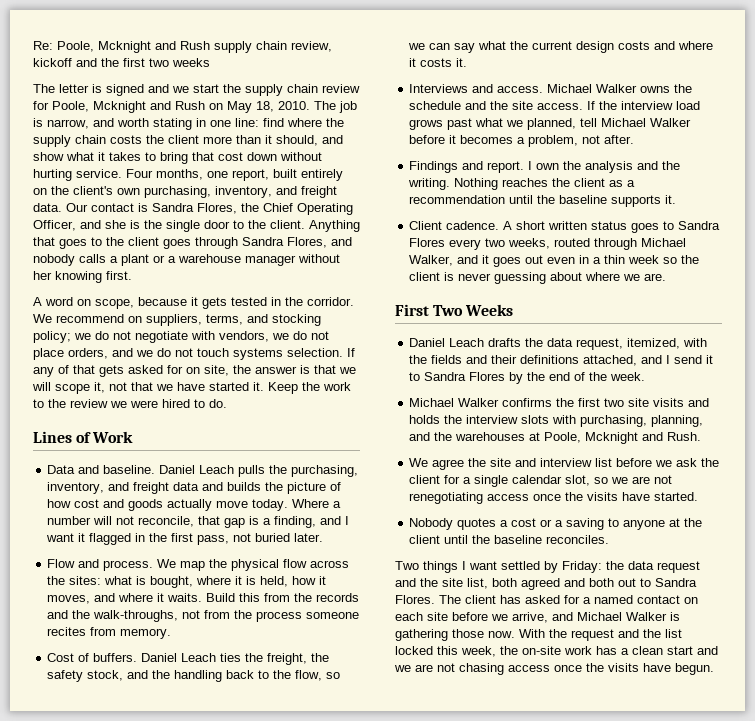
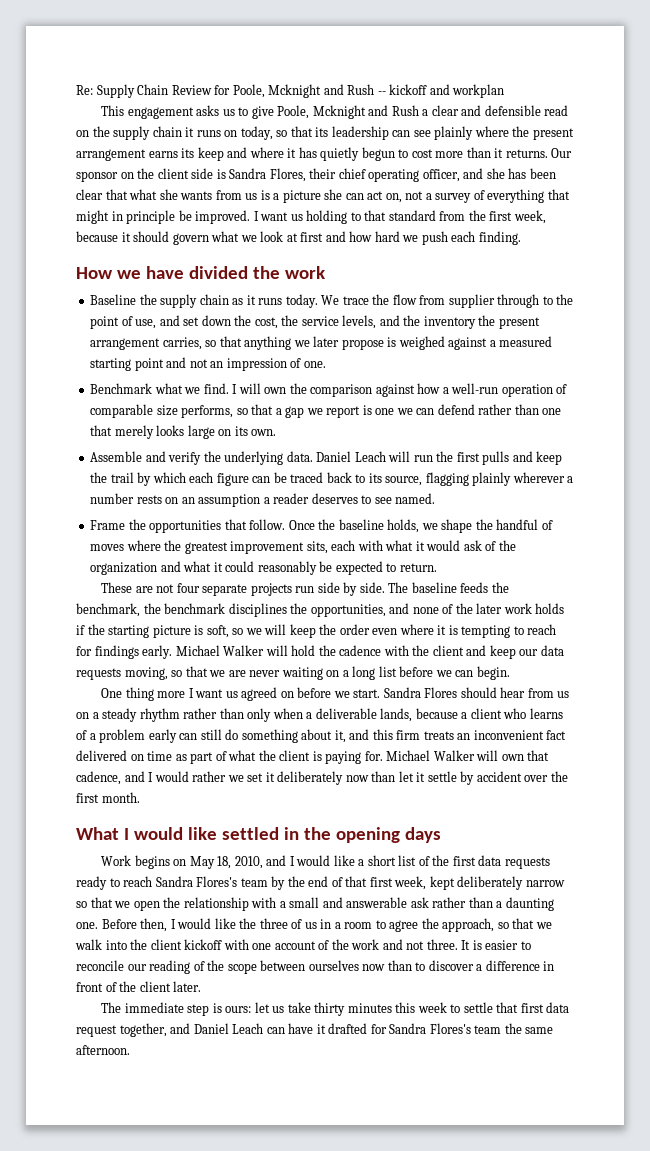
[57,41,332,53] [33,58,210,67] [33,84,360,96] Poole, Mcknight and Rush supply chain review, kickoff and the first two weeks // The letter is signed and we start the supply chain review -> [96,84,212,98] Supply Chain Review
[209,101,357,113] [33,118,344,130] [33,135,343,147] [33,152,322,164] [33,169,343,181] [33,186,337,198] [33,203,353,215] [33,220,360,232] [33,237,352,249] [33,254,340,266] [33,271,132,283] [33,297,354,309] [33,314,321,326] [33,331,329,343] [33,348,355,360] [33,365,356,377] [32,382,351,394] [33,399,227,408] [33,431,134,443] [47,465,359,477] [47,482,342,494] [47,499,342,511] [47,516,350,528] [46,533,324,545] [47,559,350,571] [47,576,327,588] [47,593,360,604] [47,610,360,622] [47,627,172,639] [47,653,330,665] [47,670,341,682] [408,41,714,53] [409,58,468,67] [409,84,693,93] [409,101,701,110] [409,118,692,130] [409,135,635,147] [409,161,681,173] [408,178,636,190] [409,195,677,207] [409,221,721,233] [409,238,687,250] [409,255,700,267] [409,272,667,284] [395,304,514,316] [409,338,708,350] [409,355,714,366] [409,372,646,384] [409,398,710,407] [409,415,704,427] [409,432,702,444] [409,458,720,470] [409,475,673,487] [409,492,699,504] [409,518,703,530] [409,535,610,544] [395,561,700,573] [395,578,697,590] [395,595,698,604] [395,612,680,623] [395,629,682,641] [395,646,718,657] [394,663,714,675] on May 18, 2010. The job is narrow, and worth stating in one line: find where the supply chain costs the client more than it should, and show what it takes to bring that cost down without hurting service. Four months, one report, built entirely on the client's own purchasing, inventory, and freight data. Our contact is Sandra Flores, the Chief Operating Officer, and she is the single door to the client. Anything that goes to the client goes through Sandra Flores, and nobody calls a plant or a warehouse manager without her knowing first. // A word on scope, because it gets tested in the corridor. We recommend on suppliers, terms, and stocking policy; we do not negotiate with vendors, we do not place orders, and we do not touch systems selection. If any of that gets asked for on site, the answer is that we will scope it, not that we have started it. Keep the work to the review we were hired to do. // Lines of Work // Data and baseline. Daniel Leach pulls the purchasing, inventory, and freight data and builds the picture of how cost and goods actually move today. Where a number will not reconcile, that gap is a finding, and I want it flagged in the first pass, not buried later. // Flow and process. We map the physical flow across the sites: what is bought, where it is held, how it moves, and where it waits. Build this from the records and the walk-throughs, not from the process someone recites from memory. // Cost of buffers. Daniel Leach ties the freight, the safety stock, and the handling back to the flow, so we can say what the current design costs and where it costs it. // Interviews and access. Michael Walker owns the schedule and the site access. If the interview load grows past what we planned, tell Michael Walker before it becomes a problem, not after. // Findings and report. I own the analysis and the writing. Nothing reaches the client as a recommendation until the baseline supports it. // Client cadence. A short written status goes to Sandra Flores every two weeks, routed through Michael Walker, and it goes out even in a thin week so the client is never guessing about where we are. // First Two Weeks // Daniel Leach drafts the data request, itemized, with the fields and their definitions attached, and I send it to Sandra Flores by the end of the week. // Michael Walker confirms the first two site visits and holds the interview slots with purchasing, planning, and the warehouses at Poole, Mcknight and Rush. // We agree the site and interview list before we ask the client for a single calendar slot, so we are not renegotiating access once the visits have started. // Nobody quotes a cost or a saving to anyone at the client until the baseline reconciles. // Two things I want settled by Friday: the data request and the site list, both agreed and both out to Sandra Flores. The client has asked for a named contact on each site before we arrive, and Michael Walker is gathering those now. With the request and the list locked this week, the on-site work has a clean start and we are not chasing access once the visits have begun. -> [377,84,505,98] [101,105,569,119] [76,126,574,140] [76,147,573,161] [76,168,556,182] [76,189,570,203] [76,210,546,224] [76,231,521,245] [76,266,325,279] [90,294,574,308] [90,315,540,329] [90,336,553,350] [90,357,326,371] [90,383,568,397] [90,404,562,418] [90,425,277,439] [90,451,563,465] [90,472,574,486] [90,493,436,507] [90,519,553,533] [90,540,516,554] [90,561,437,575] [101,582,509,596] [76,603,565,617] [76,624,557,638] [76,645,564,659] [76,666,510,680] [101,687,570,701] [76,708,563,722] [76,729,567,743] [76,750,550,764] [76,771,568,785] [76,792,140,803] [76,827,441,843] [101,855,550,869] [76,876,565,890] [76,897,554,911] [76,918,552,932] [75,939,531,950] [76,960,555,974] [76,981,202,992] [101,1002,570,1016] [76,1023,554,1037] [76,1045,130,1055] -- kickoff and workplan // This engagement asks us to give Poole, Mcknight and Rush a clear and defensible read on the supply chain it runs on today, so that its leadership can see plainly where the present arrangement earns its keep and where it has quietly begun to cost more than it returns. Our sponsor on the client side is Sandra Flores, their chief operating officer, and she has been clear that what she wants from us is a picture she can act on, not a survey of everything that might in principle be improved. I want us holding to that standard from the first week, because it should govern what we look at first and how hard we push each finding. // How we have divided the work // Baseline the supply chain as it runs today. We trace the flow from supplier through to the point of use, and set down the cost, the service levels, and the inventory the present arrangement carries, so that anything we later propose is weighed against a measured starting point and not an impression of one. // Benchmark what we find. I will own the comparison against how a well-run operation of comparable size performs, so that a gap we report is one we can defend rather than one that merely looks large on its own. // Assemble and verify the underlying data. Daniel Leach will run the first pulls and keep the trail by which each figure can be traced back to its source, flagging plainly wherever a number rests on an assumption a reader deserves to see named. // Frame the opportunities that follow. Once the baseline holds, we shape the handful of moves where the greatest improvement sits, each with what it would ask of the organization and what it could reasonably be expected to return. // These are not four separate projects run side by side. The baseline feeds the benchmark, the benchmark disciplines the opportunities, and none of the later work holds if the starting picture is soft, so we will keep the order even where it is tempting to reach for findings early. Michael Walker will hold the cadence with the client and keep our data requests moving, so that we are never waiting on a long list before we can begin. // One thing more I want us agreed on before we start. Sandra Flores should hear from us on a steady rhythm rather than only when a deliverable lands, because a client who learns of a problem early can still do something about it, and this firm treats an inconvenient fact delivered on time as part of what the client is paying for. Michael Walker will own that cadence, and I would rather we set it deliberately now than let it settle by accident over the first month. // What I would like settled in the opening days // Work begins on May 18, 2010, and I would like a short list of the first data requests ready to reach Sandra Flores's team by the end of that first week, kept deliberately narrow so that we open the relationship with a small and answerable ask rather than a daunting one. Before then, I would like the three of us in a room to agree the approach, so that we walk into the client kickoff with one account of the work and not three. It is easier to reconcile our reading of the scope between ourselves now than to discover a difference in front of the client later. // The immediate step is ours: let us take thirty minutes this week to settle that first data request together, and Daniel Leach can have it drafted for Sandra Flores's team the same afternoon.

